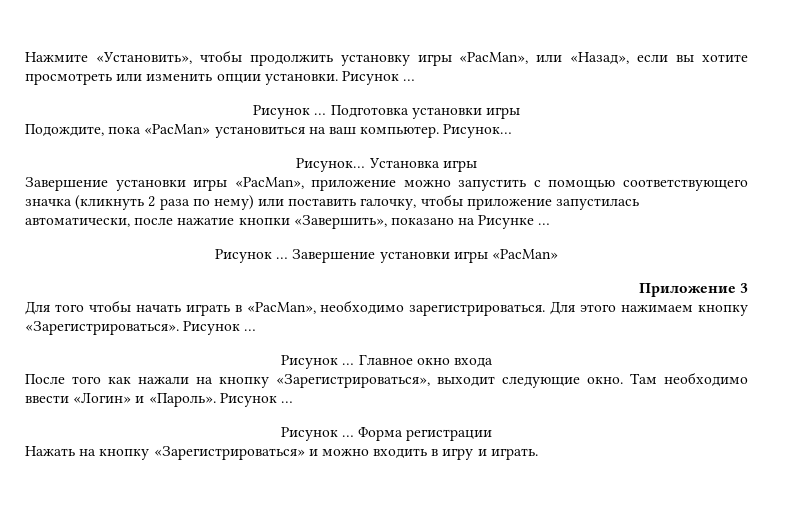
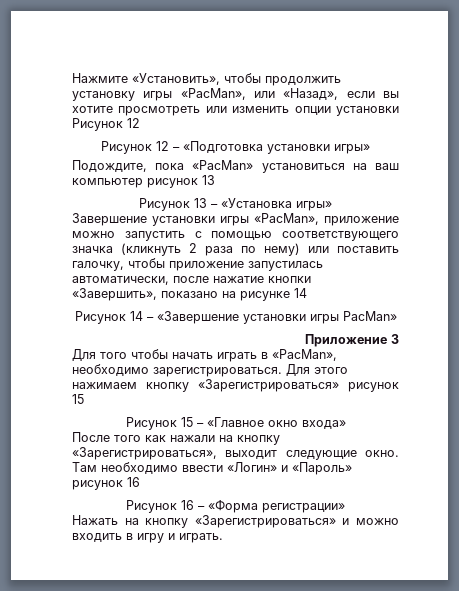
[264,71,416,85] [253,105,520,119] установки. Рисунок … // Рисунок … Подготовка установки игры -> [336,106,399,116] [72,118,140,131] [101,141,370,154] установки Рисунок 12 // Рисунок 12 – «Подготовка установки игры»
[360,124,513,138] [296,158,477,172] компьютер. Рисунок… // Рисунок… Установка игры -> [72,175,215,188] [139,198,332,211] компьютер рисунок 13 // Рисунок 13 – «Установка игры»
[478,215,551,229] [215,249,558,263] Рисунке … // Рисунок … Завершение установки игры «PacMan» -> [240,288,307,301] [74,311,397,324] рисунке 14 // Рисунок 14 – «Завершение установки игры PacMan»
[25,321,257,335] [281,355,493,369] «Зарегистрироваться». Рисунок … // Рисунок … Главное окно входа -> [198,379,399,392] [72,394,84,404] [125,417,346,430] «Зарегистрироваться» рисунок 15 // Рисунок 15 – «Главное окно входа»
[148,393,293,407] [280,427,493,441] «Пароль». Рисунок … // Рисунок … Форма регистрации -> [292,462,352,475] [72,477,140,490] [126,500,345,513] «Пароль» рисунок 16 // Рисунок 16 – «Форма регистрации»

